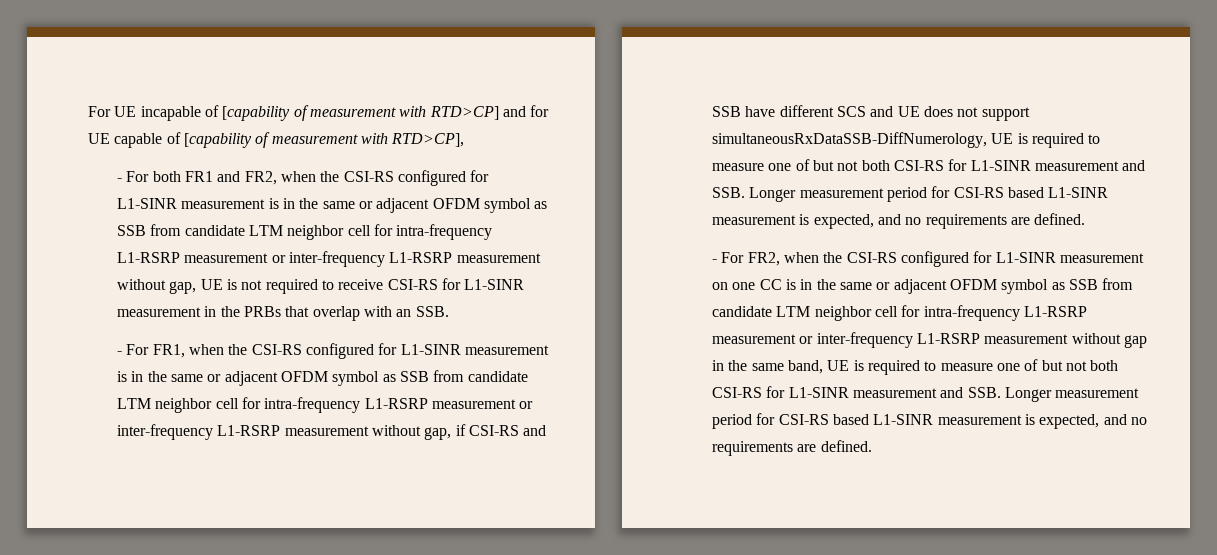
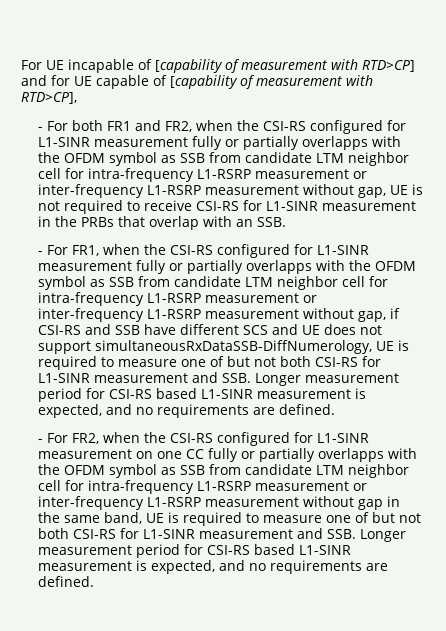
[268,198,430,213] is in the same or adjacent -> [192,136,402,150] [38,152,61,163] fully or partially overlapps with the
[117,371,278,386] is in the same or adjacent -> [136,260,372,274] fully or partially overlapps with the
[786,279,947,294] is in the same or adjacent -> [208,448,418,462] [38,464,61,475] fully or partially overlapps with the

